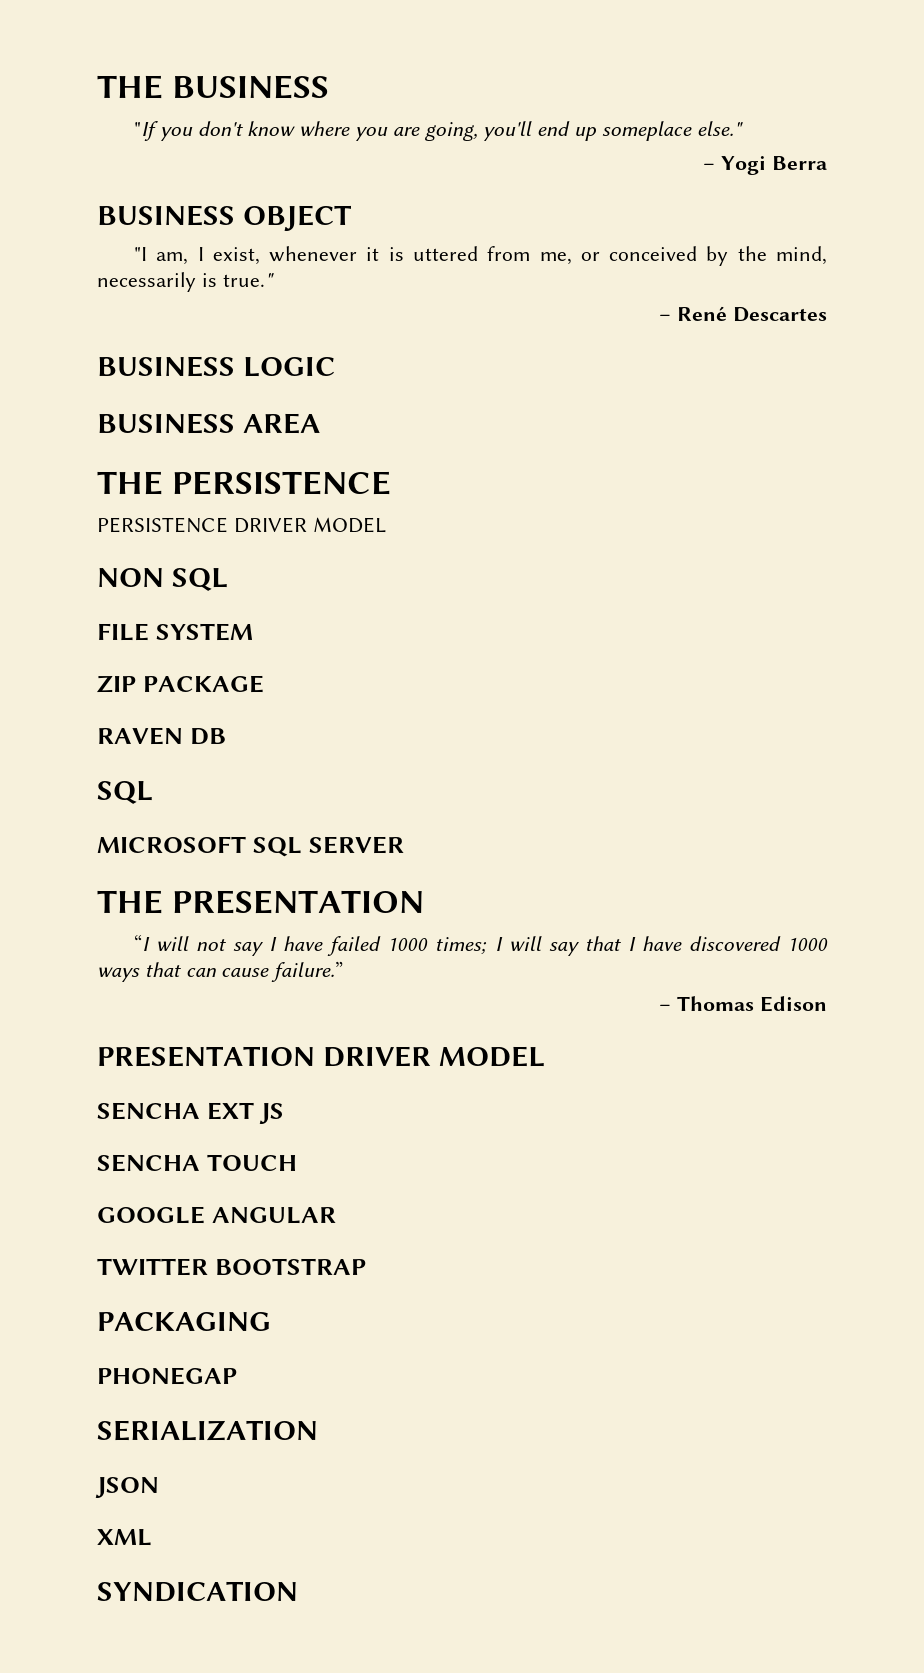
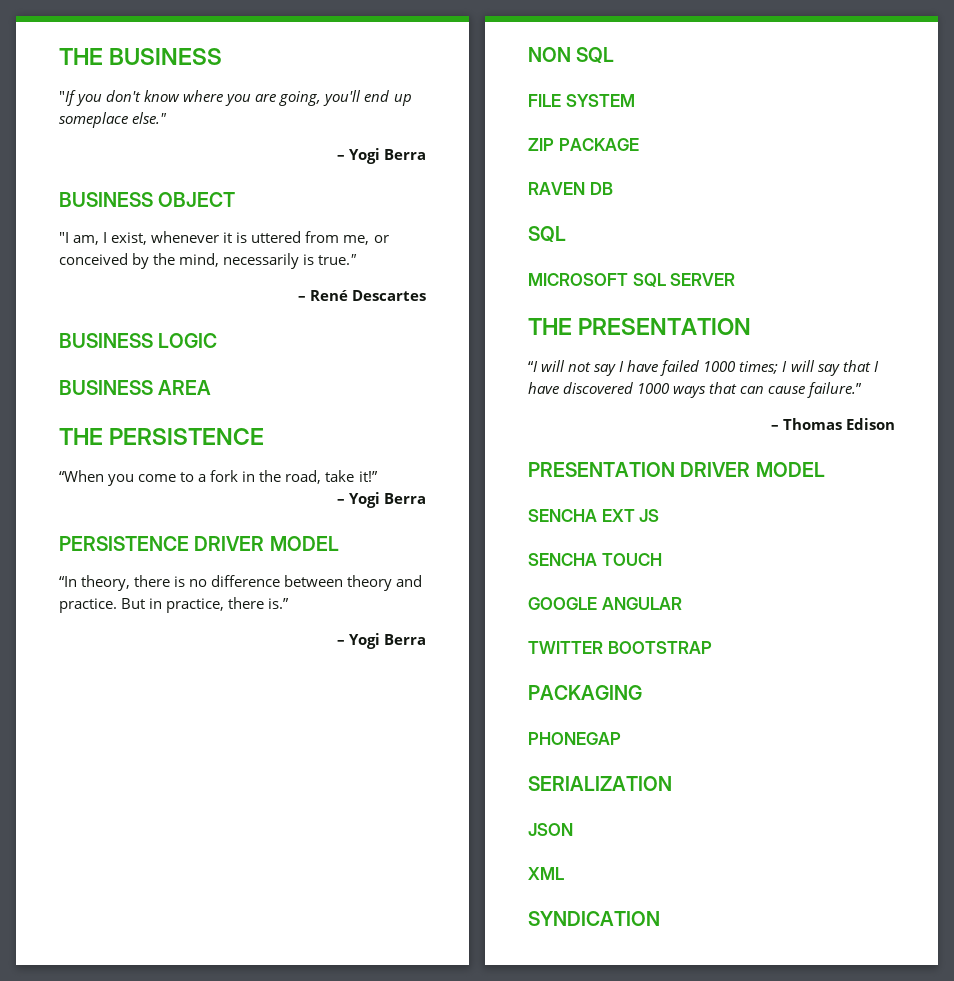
[97,517,386,533] PERSISTENCE DRIVER MODEL -> [59,470,378,486] [336,492,426,508] [59,536,339,551] [59,575,423,591] [59,597,290,613] [336,633,426,649] “When you come to a fork in the road, take it!” // – Yogi Berra // PERSISTENCE DRIVER MODEL // “In theory, there is no difference between theory and practice. But in practice, there is.” // – Yogi Berra

